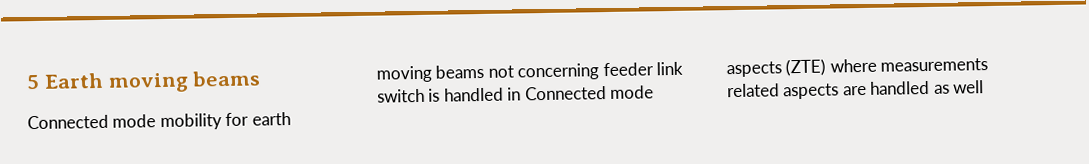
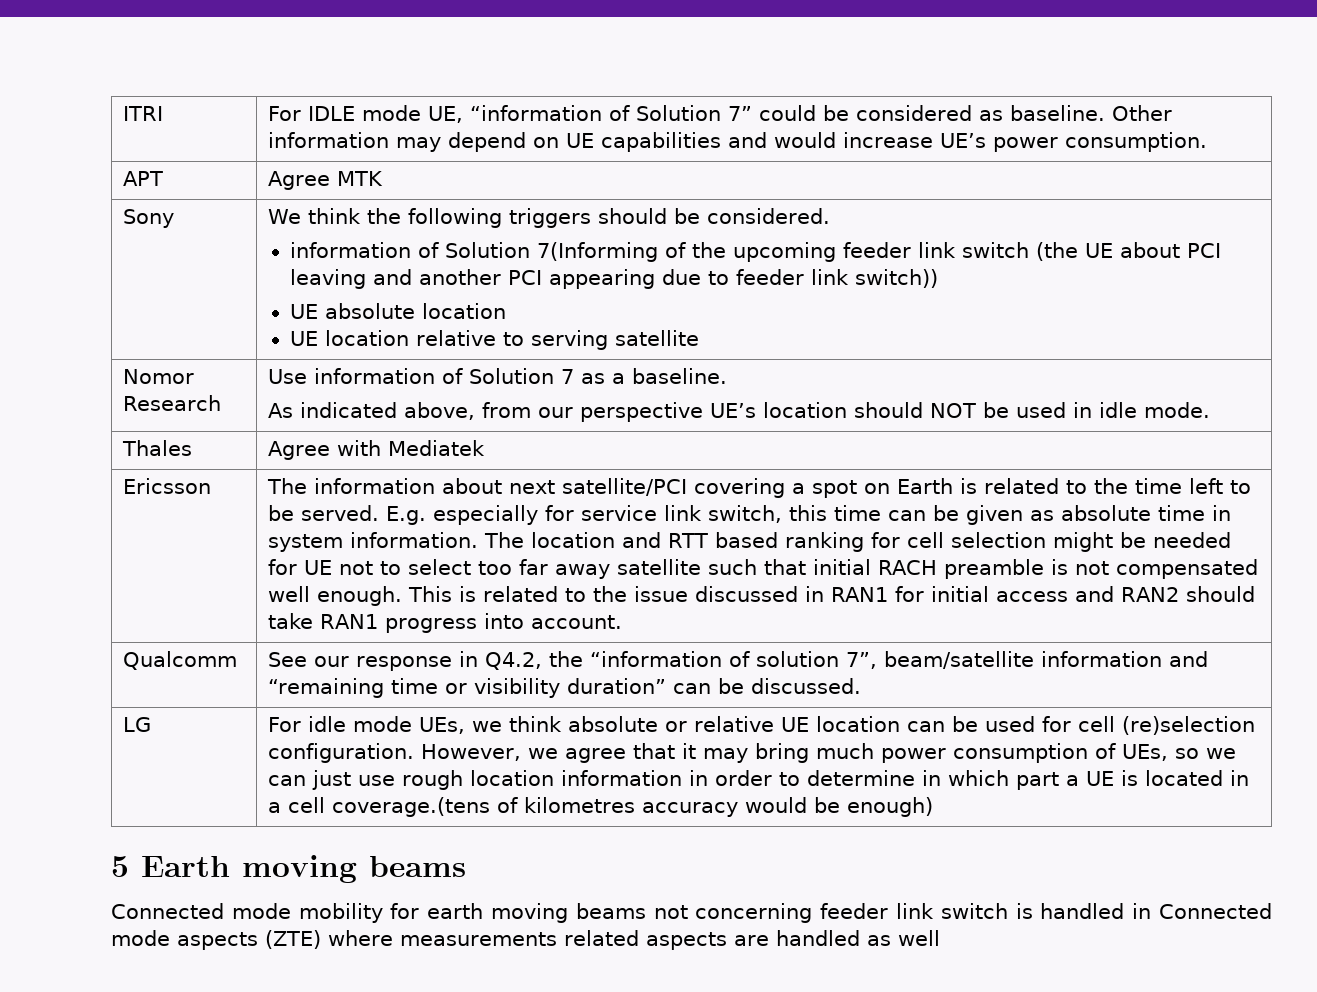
(26, 82) none -> [122,106,163,121] [267,105,1173,123] [267,132,1207,152] [122,171,163,186] [267,171,383,190] [122,209,174,228] [267,208,831,228] [290,242,1222,262] [290,269,939,289] [290,303,507,319] [290,330,700,350] [122,369,194,384] [122,395,222,411] [267,368,727,384] [267,402,1210,422] [121,440,192,456] [267,440,485,460] [122,478,211,494] [266,478,1251,498] [267,505,1231,525] [267,532,1232,552] [267,559,1259,579] [267,586,1256,606] [267,613,623,633] [122,651,237,670] [267,651,1208,671] [267,678,862,698] [122,717,151,732] [267,716,1256,735] [267,743,1236,763] [267,770,1249,790] [267,797,933,817] ITRI | For IDLE mode UE, “information of Solution 7” could be considered as baseline. Other information may depend on UE capabilities and would increase UE’s power consumption. // APT | Agree MTK // Sony | We think the following triggers should be considered. // information of Solution 7(Informing of the upcoming feeder link switch (the UE about PCI leaving and another PCI appearing due to feeder link switch)) // UE absolute location // UE location relative to serving satellite // Nomor Research | Use information of Solution 7 as a baseline. // As indicated above, from our perspective UE’s location should NOT be used in idle mode. // Thales | Agree with Mediatek // Ericsson | The information about next satellite/PCI covering a spot on Earth is related to the time left to be served. E.g. especially for service link switch, this time can be given as absolute time in system information. The location and RTT based ranking for cell selection might be needed for UE not to select too far away satellite such that initial RACH preamble is not compensated well enough. This is related to the issue discussed in RAN1 for initial access and RAN2 should take RAN1 progress into account. // Qualcomm | See our response in Q4.2, the “information of solution 7”, beam/satellite information and “remaining time or visibility duration” can be discussed. // LG | For idle mode UEs, we think absolute or relative UE location can be used for cell (re)selection configuration. However, we agree that it may bring much power consumption of UEs, so we can just use rough location information in order to determine in which part a UE is located in a cell coverage.(tens of kilometres accuracy would be enough) //

